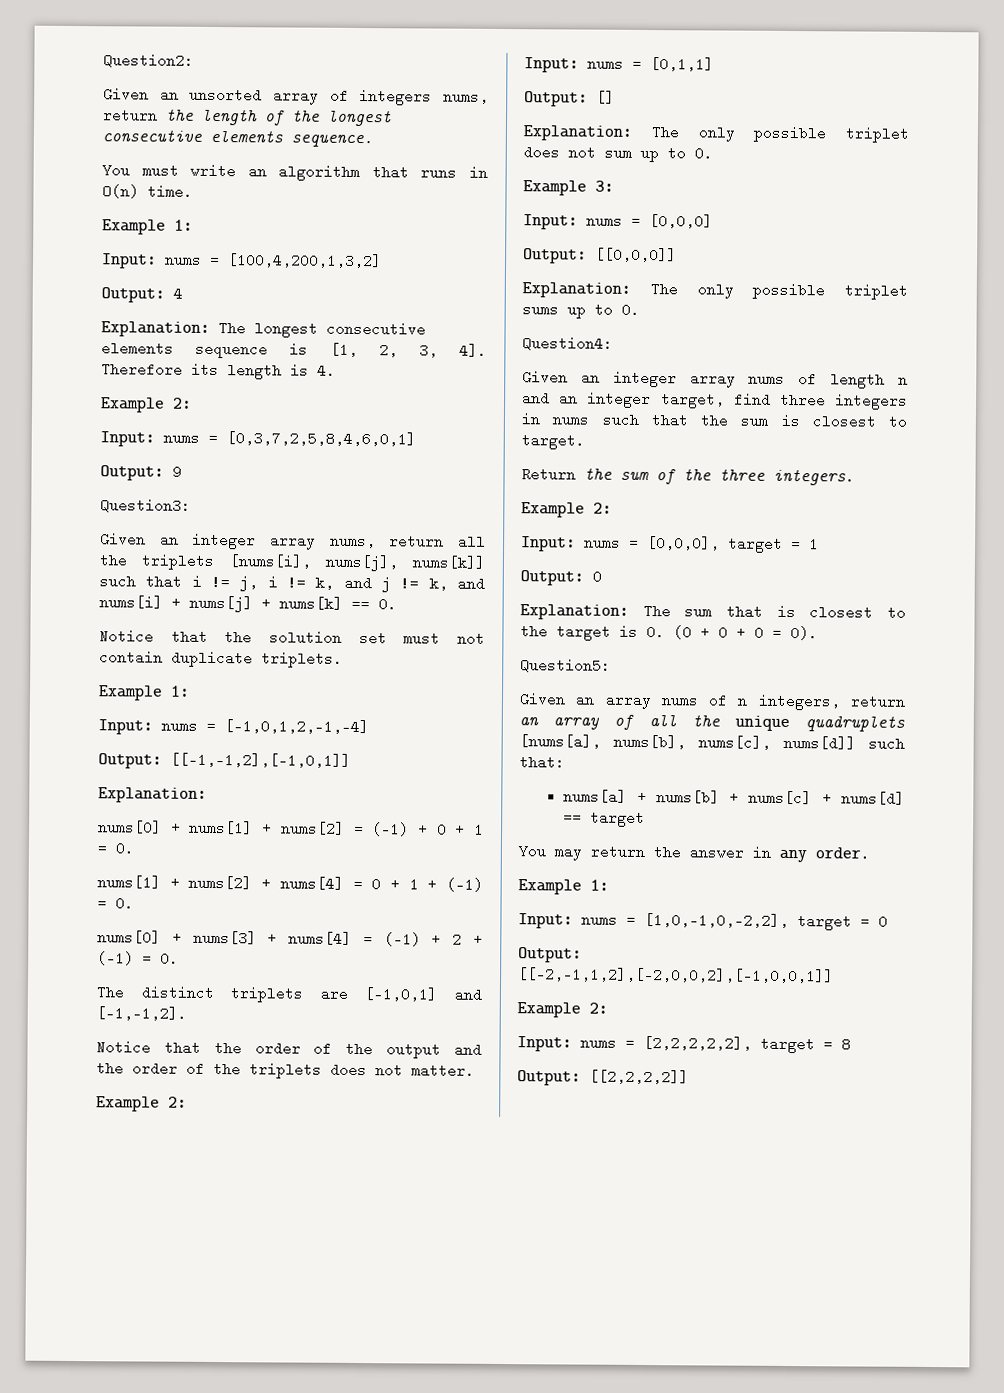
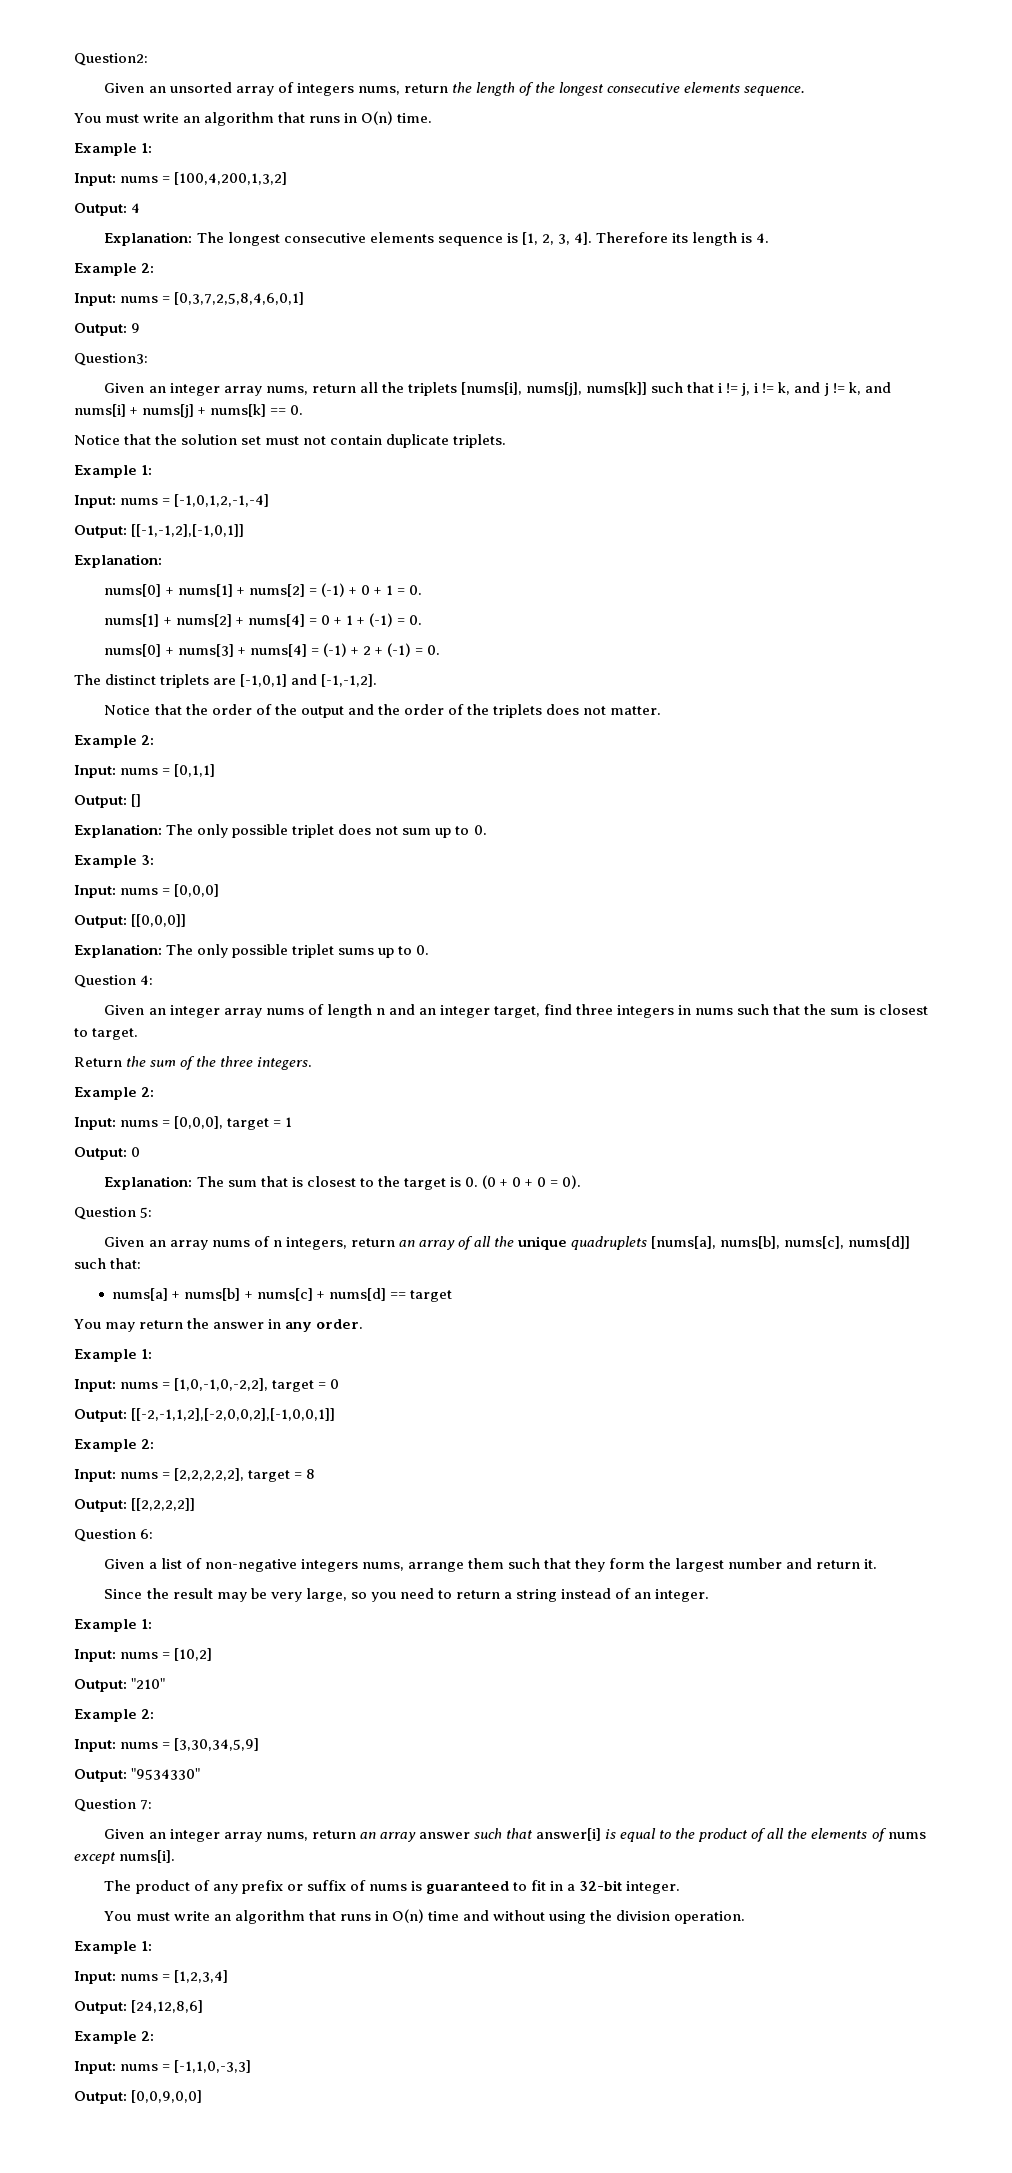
[522,336,613,351] Question4: -> [74,975,154,988] Question 4:
[520,658,611,673] Question5: -> [74,1207,153,1220] Question 5:
(689, 1077) none -> [74,1529,154,1542] [104,1558,878,1572] [104,1588,710,1602] [74,1619,153,1632] [74,1648,213,1662] [74,1678,166,1692] [74,1709,155,1722] [74,1738,260,1752] [74,1768,201,1782] [74,1799,153,1812] [104,1828,926,1842] [74,1850,176,1864] [104,1880,681,1894] [104,1909,746,1924] [74,1941,153,1954] [74,1970,229,1984] [74,2000,204,2014] [74,2031,155,2044] [74,2060,252,2074] [74,2090,203,2104] // Question 6: // Given a list of non-negative integers nums, arrange them such that they form the largest number and return it. // Since the result may be very large, so you need to return a string instead of an integer. // Example 1: // Input: nums = [10,2] // Output: "210" // Example 2: // Input: nums = [3,30,34,5,9] // Output: "9534330" // Question 7: // Given an integer array nums, return an array answer such that answer[i] is equal to the product of all the elements of nums except nums[i]. // The product of any prefix or suffix of nums is guaranteed to fit in a 32-bit integer. // You must write an algorithm that runs in O(n) time and without using the division operation. // Example 1: // Input: nums = [1,2,3,4] // Output: [24,12,8,6] // Example 2: // Input: nums = [-1,1,0,-3,3] // Output: [0,0,9,0,0]

